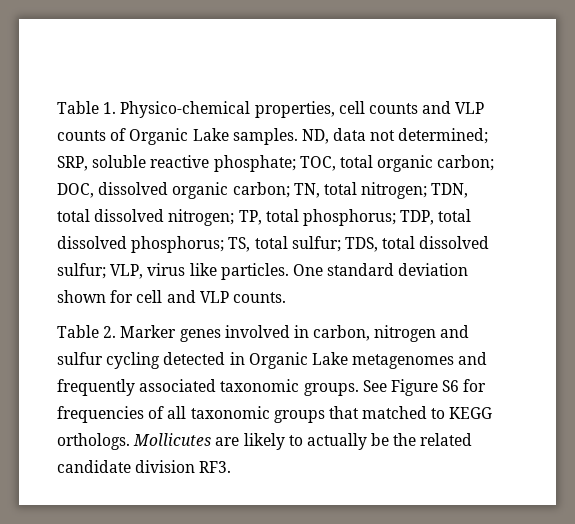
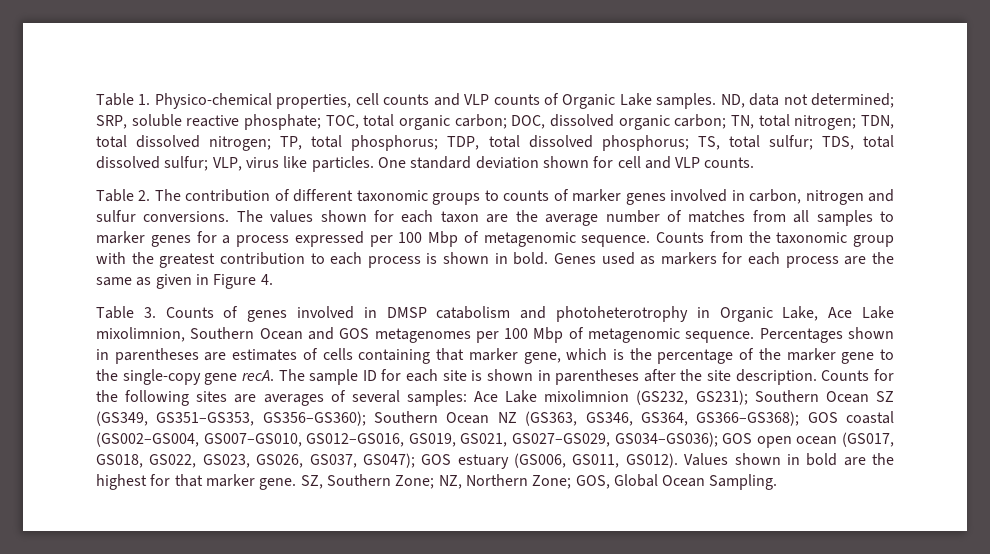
[120,325,177,338] Marker -> [154,189,622,205] The contribution of different taxonomic groups to counts of marker
[106,352,488,369] [57,379,487,396] [57,406,493,423] [57,433,473,450] [57,460,232,473] cycling detected in Organic Lake metagenomes and frequently associated taxonomic groups. See Figure S6 for frequencies of all taxonomic groups that matched to KEGG orthologs. Mollicutes are likely to actually be the related candidate division RF3. -> [143,210,894,226] [96,231,894,247] [96,252,895,268] [96,274,273,289] [96,306,894,322] [96,327,894,343] [96,348,894,364] [96,369,895,385] [96,390,894,406] [96,411,895,426] [96,432,895,448] [96,453,894,469] [96,474,778,490] conversions. The values shown for each taxon are the average number of matches from all samples to marker genes for a process expressed per 100 Mbp of metagenomic sequence. Counts from the taxonomic group with the greatest contribution to each process is shown in bold. Genes used as markers for each process are the same as given in Figure 4. // Table 3. Counts of genes involved in DMSP catabolism and photoheterotrophy in Organic Lake, Ace Lake mixolimnion, Southern Ocean and GOS metagenomes per 100 Mbp of metagenomic sequence. Percentages shown in parentheses are estimates of cells containing that marker gene, which is the percentage of the marker gene to the single-copy gene recA. The sample ID for each site is shown in parentheses after the site description. Counts for the following sites are averages of several samples: Ace Lake mixolimnion (GS232, GS231); Southern Ocean SZ (GS349, GS351–GS353, GS356–GS360); Southern Ocean NZ (GS363, GS346, GS364, GS366–GS368); GOS coastal (GS002–GS004, GS007–GS010, GS012–GS016, GS019, GS021, GS027–GS029, GS034–GS036); GOS open ocean (GS017, GS018, GS022, GS023, GS026, GS037, GS047); GOS estuary (GS006, GS011, GS012). Values shown in bold are the highest for that marker gene. SZ, Southern Zone; NZ, Northern Zone; GOS, Global Ocean Sampling.

